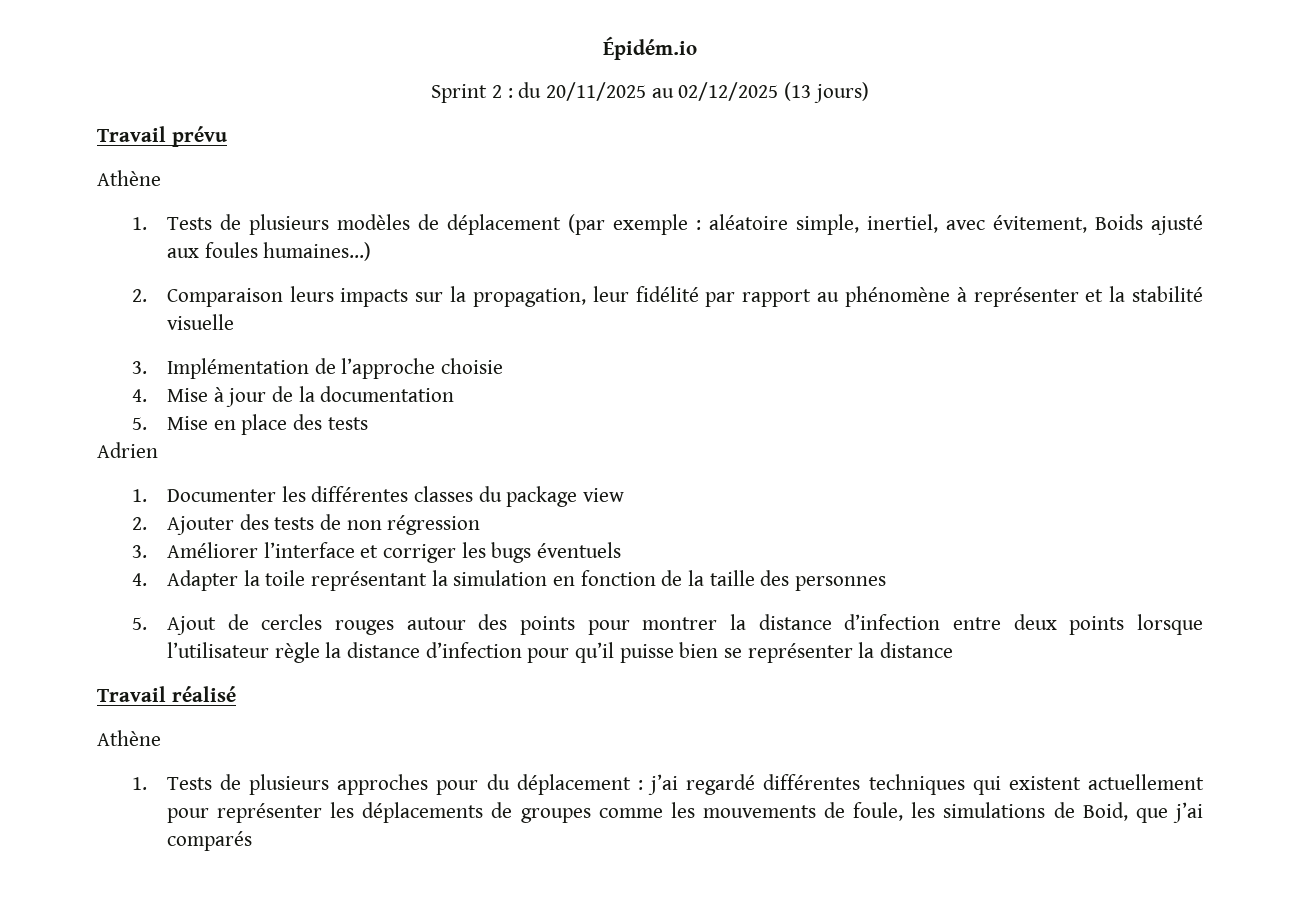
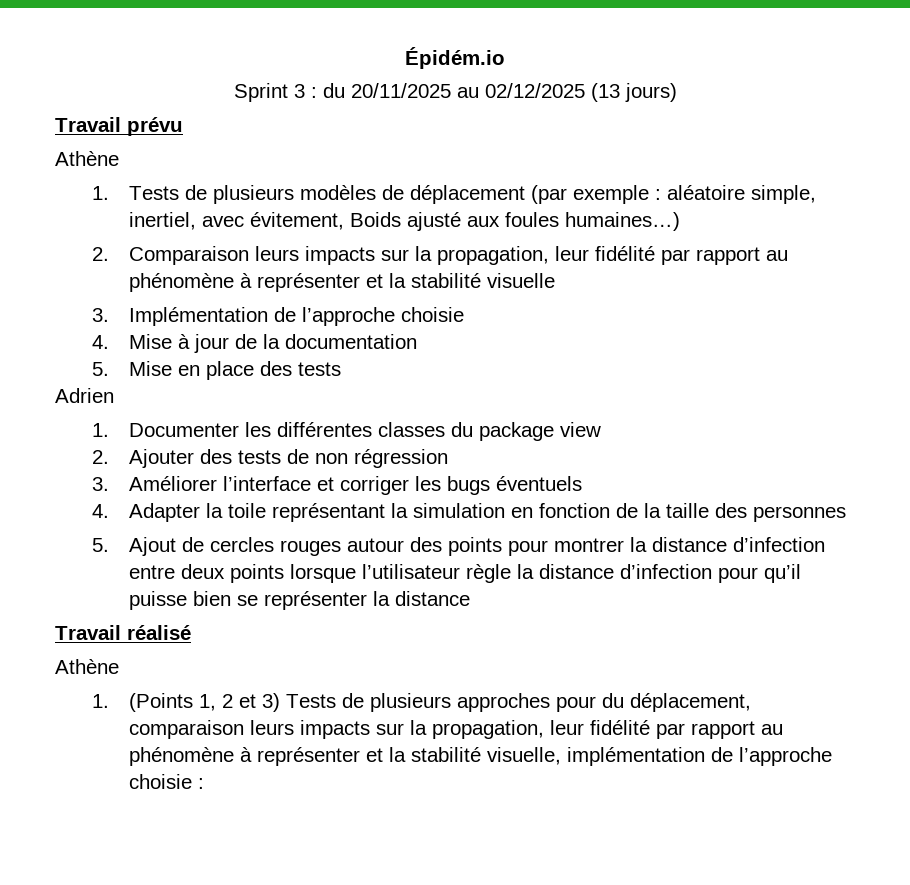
[491,85,502,98] 2 -> [293,84,305,98] 3
(147, 783) none -> [128,693,280,712] (Points 1, 2 et 3)
[516,774,1205,795] [166,802,1203,823] [166,831,252,851] déplacement : j’ai regardé différentes techniques qui existent actuellement pour représenter les déplacements de groupes comme les mouvements de foule, les simulations de Boid, que j’ai comparés -> [629,693,751,712] [128,720,783,739] [128,747,832,766] [128,774,204,789] déplacement, comparaison leurs impacts sur la propagation, leur fidélité par rapport au phénomène à représenter et la stabilité visuelle, implémentation de l’approche choisie :

